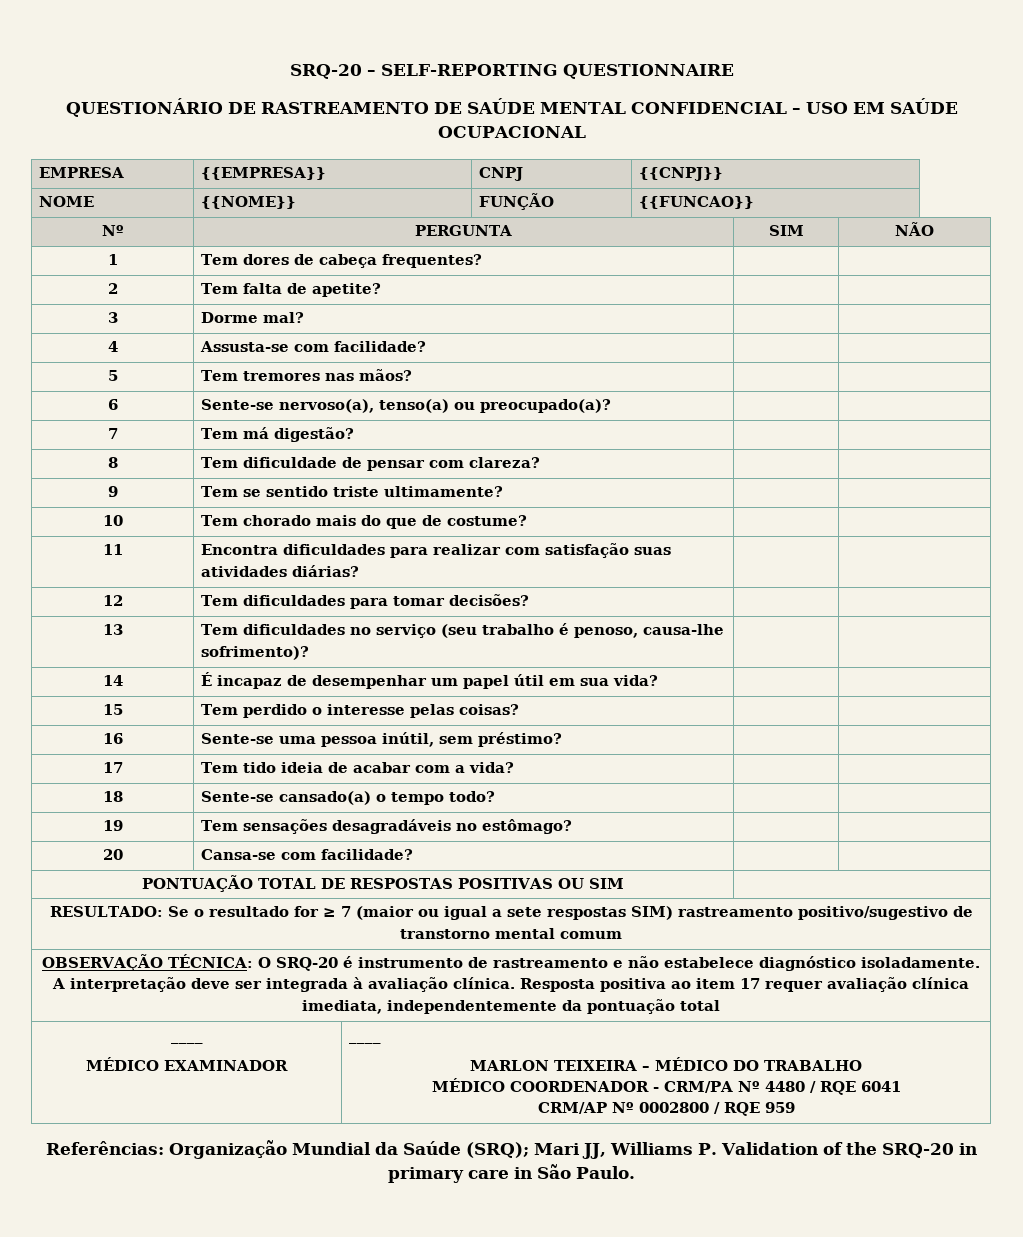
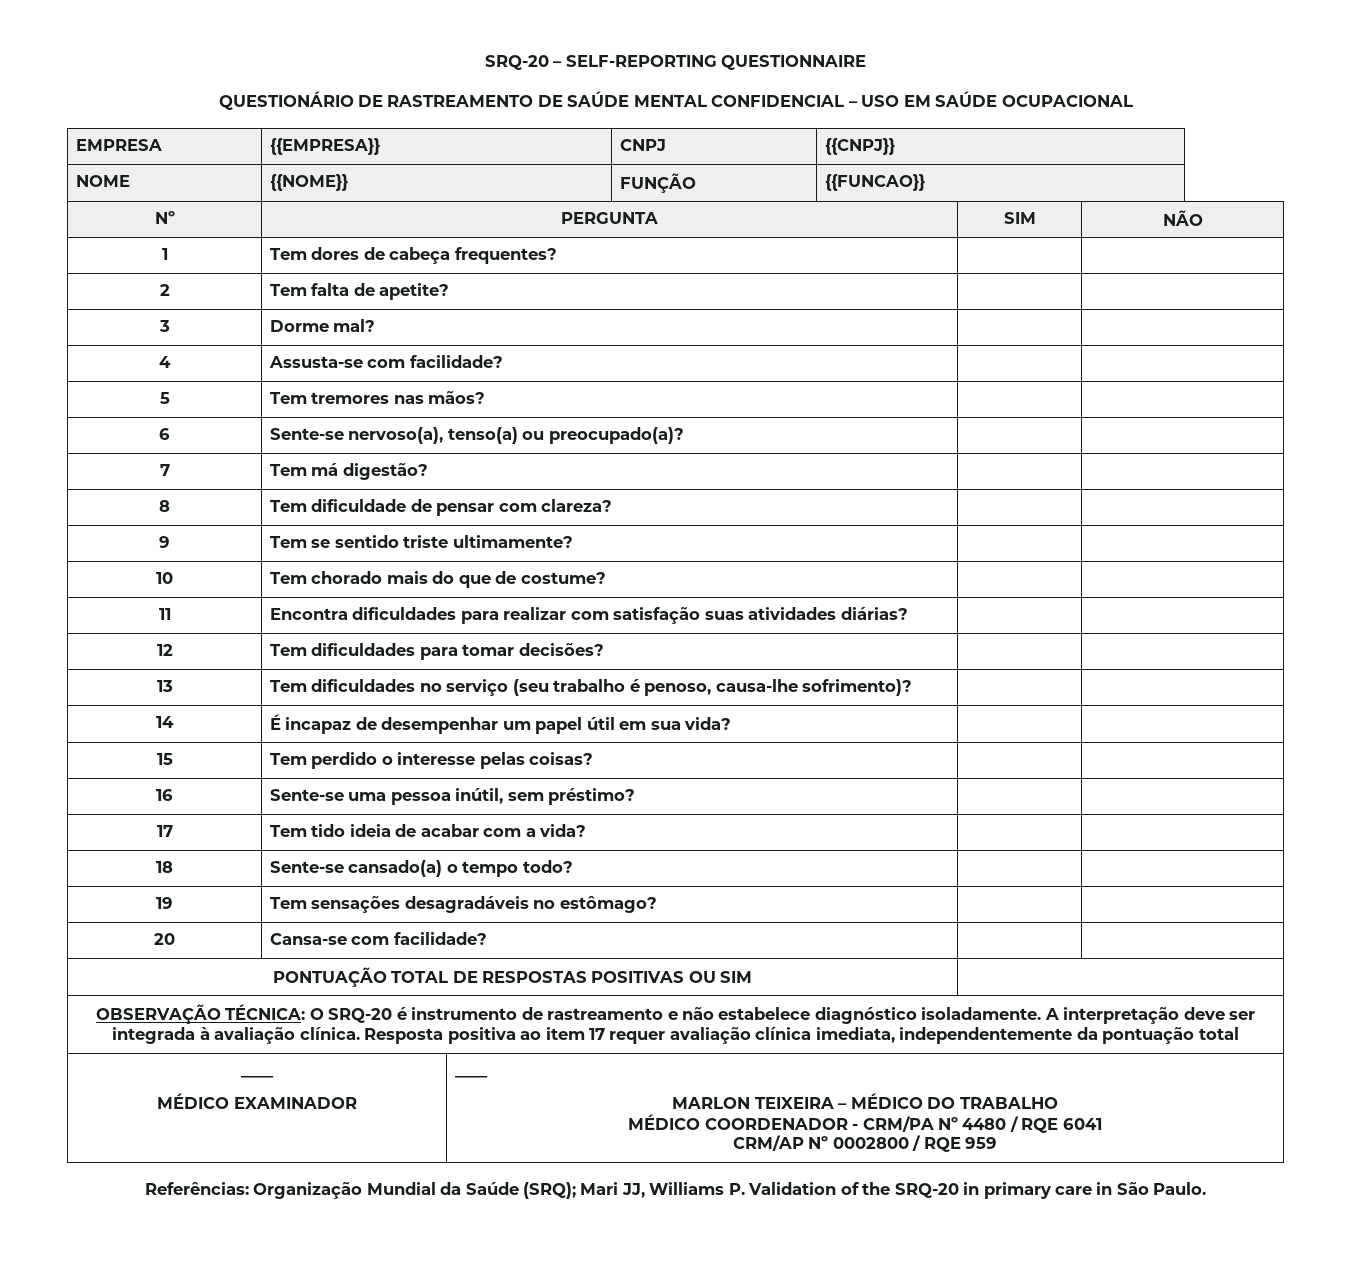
[49,906,973,920] [400,928,622,939] // RESULTADO: Se o resultado for ≥ 7 (maior ou igual a sete respostas SIM) rastreamento positivo/sugestivo de transtorno mental comum -> (753, 977) none

